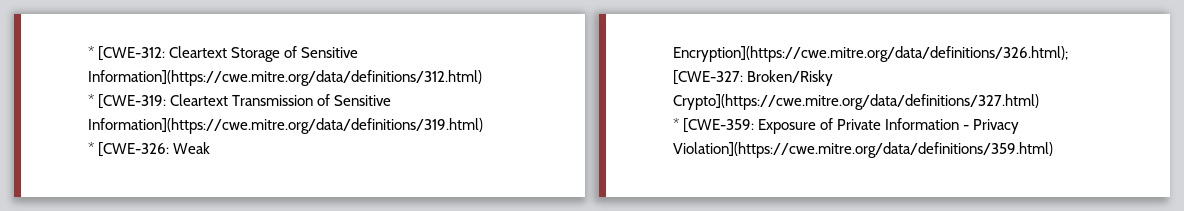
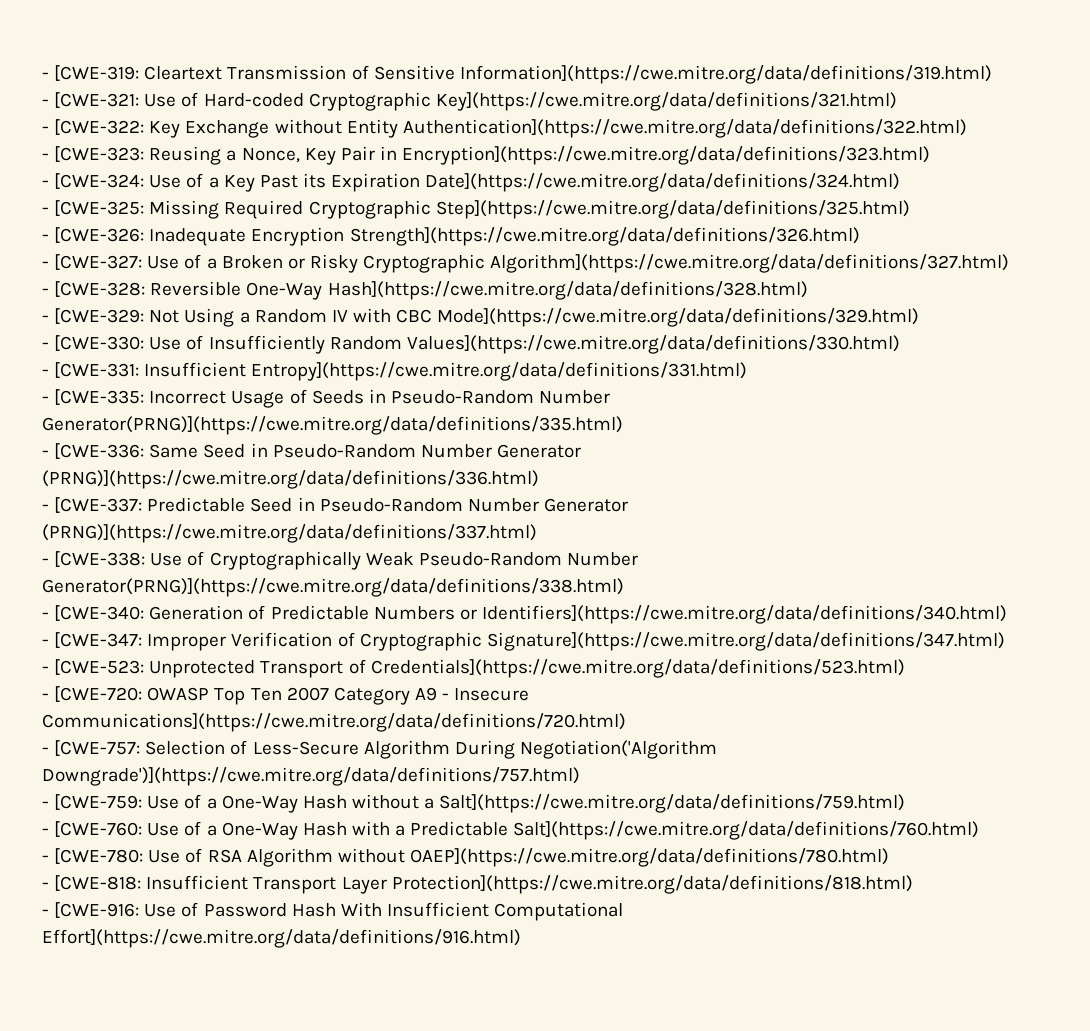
[88,46,359,62] [88,70,482,86] [88,94,94,106] * [CWE-312: Cleartext Storage of Sensitive Information](https://cwe.mitre.org/data/definitions/312.html) // * -> [42,72,49,79] -
[88,142,211,157] [673,46,1068,62] [673,70,834,86] [673,94,1039,110] [673,118,1020,134] [673,142,1053,158] * [CWE-326: Weak Encryption](https://cwe.mitre.org/data/definitions/326.html); [CWE-327: Broken/Risky Crypto](https://cwe.mitre.org/data/definitions/327.html) // * [CWE-359: Exposure of Private Information - Privacy Violation](https://cwe.mitre.org/data/definitions/359.html) -> [42,92,897,111] [42,119,967,138] [42,146,931,165] [42,173,901,192] [42,200,910,219] [42,227,860,246] [42,254,1010,273] [42,281,808,300] [42,308,920,327] [42,335,900,354] [42,362,748,381] [42,389,611,408] [42,416,623,435] [42,443,581,459] [42,470,539,489] [42,497,628,513] [42,524,537,543] [42,551,638,570] [42,578,624,597] [42,605,1007,624] [42,632,1005,651] [42,659,905,678] [42,686,530,705] [42,713,626,732] [42,740,717,759] [42,767,580,786] [42,794,906,813] [42,821,980,840] [42,848,889,867] [42,875,913,894] [42,902,624,921] [42,929,521,948] - [CWE-321: Use of Hard-coded Cryptographic Key](https://cwe.mitre.org/data/definitions/321.html) // - [CWE-322: Key Exchange without Entity Authentication](https://cwe.mitre.org/data/definitions/322.html) // - [CWE-323: Reusing a Nonce, Key Pair in Encryption](https://cwe.mitre.org/data/definitions/323.html) // - [CWE-324: Use of a Key Past its Expiration Date](https://cwe.mitre.org/data/definitions/324.html) // - [CWE-325: Missing Required Cryptographic Step](https://cwe.mitre.org/data/definitions/325.html) // - [CWE-326: Inadequate Encryption Strength](https://cwe.mitre.org/data/definitions/326.html) // - [CWE-327: Use of a Broken or Risky Cryptographic Algorithm](https://cwe.mitre.org/data/definitions/327.html) // - [CWE-328: Reversible One-Way Hash](https://cwe.mitre.org/data/definitions/328.html) // - [CWE-329: Not Using a Random IV with CBC Mode](https://cwe.mitre.org/data/definitions/329.html) // - [CWE-330: Use of Insufficiently Random Values](https://cwe.mitre.org/data/definitions/330.html) // - [CWE-331: Insufficient Entropy](https://cwe.mitre.org/data/definitions/331.html) // - [CWE-335: Incorrect Usage of Seeds in Pseudo-Random Number Generator(PRNG)](https://cwe.mitre.org/data/definitions/335.html) // - [CWE-336: Same Seed in Pseudo-Random Number Generator (PRNG)](https://cwe.mitre.org/data/definitions/336.html) // - [CWE-337: Predictable Seed in Pseudo-Random Number Generator (PRNG)](https://cwe.mitre.org/data/definitions/337.html) // - [CWE-338: Use of Cryptographically Weak Pseudo-Random Number Generator(PRNG)](https://cwe.mitre.org/data/definitions/338.html) // - [CWE-340: Generation of Predictable Numbers or Identifiers](https://cwe.mitre.org/data/definitions/340.html) // - [CWE-347: Improper Verification of Cryptographic Signature](https://cwe.mitre.org/data/definitions/347.html) // - [CWE-523: Unprotected Transport of Credentials](https://cwe.mitre.org/data/definitions/523.html) // - [CWE-720: OWASP Top Ten 2007 Category A9 - Insecure Communications](https://cwe.mitre.org/data/definitions/720.html) // - [CWE-757: Selection of Less-Secure Algorithm During Negotiation('Algorithm Downgrade')](https://cwe.mitre.org/data/definitions/757.html) // - [CWE-759: Use of a One-Way Hash without a Salt](https://cwe.mitre.org/data/definitions/759.html) // - [CWE-760: Use of a One-Way Hash with a Predictable Salt](https://cwe.mitre.org/data/definitions/760.html) // - [CWE-780: Use of RSA Algorithm without OAEP](https://cwe.mitre.org/data/definitions/780.html) // - [CWE-818: Insufficient Transport Layer Protection](https://cwe.mitre.org/data/definitions/818.html) // - [CWE-916: Use of Password Hash With Insufficient Computational Effort](https://cwe.mitre.org/data/definitions/916.html)

